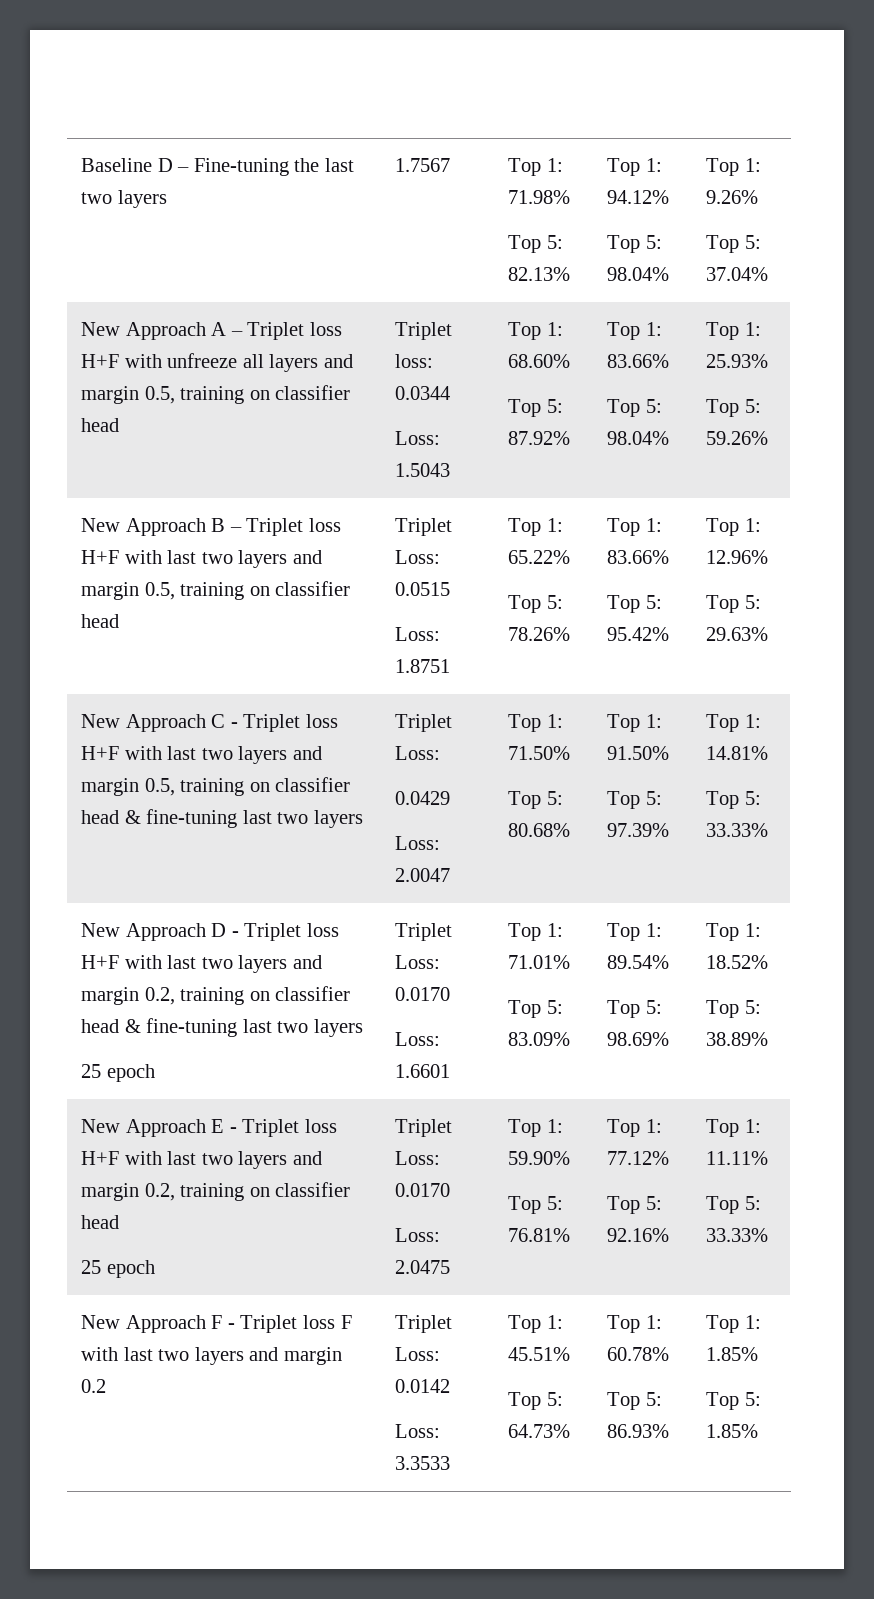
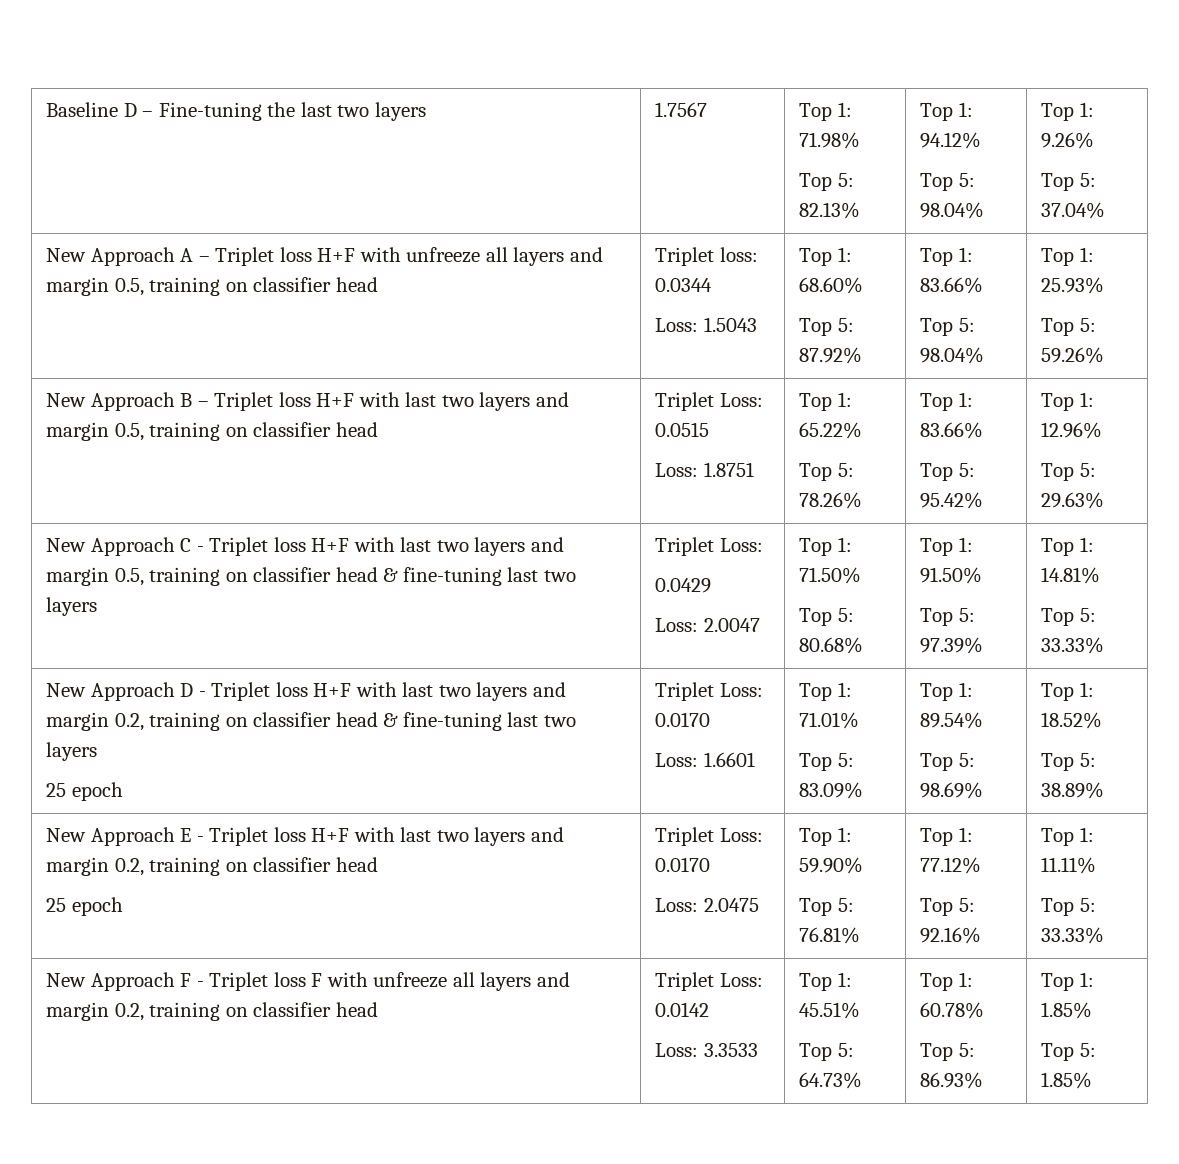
[123,1347,343,1365] [81,1379,107,1393] last two layers and margin 0.2 -> [373,972,570,991] [45,1002,378,1021] unfreeze all layers and margin 0.2, training on classifier head

